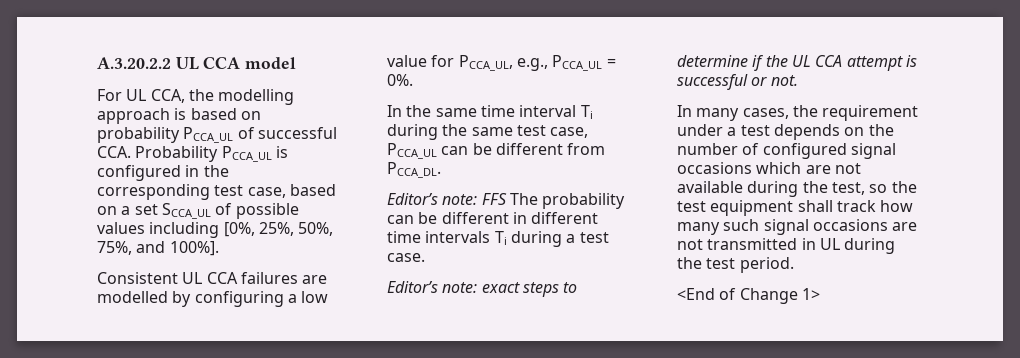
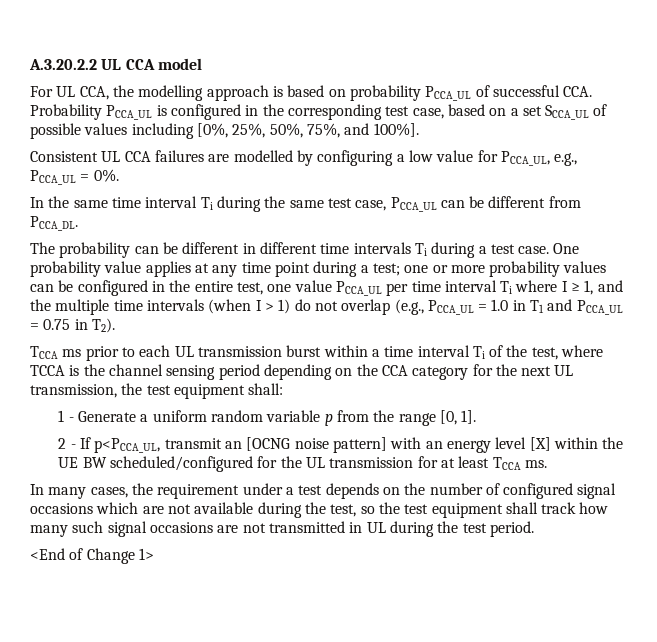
[387,193,507,205] Editor’s note: FFS -> (78, 223) none
[387,281,578,297] [677,55,917,71] [677,74,798,90] // Editor’s note: exact steps to determine if the UL CCA attempt is successful or not. -> [553,243,580,254] [30,261,607,277] [30,280,623,296] [30,299,623,315] [30,318,115,333] [30,345,604,361] [30,364,574,380] [30,383,284,399] [58,410,477,426] [58,437,624,453] [58,456,547,472] One probability value applies at any time point during a test; one or more probability values can be configured in the entire test, one value PCCA_UL per time interval Ti where I ≥ 1, and the multiple time intervals (when I > 1) do not overlap (e.g., PCCA_UL = 1.0 in T1 and PCCA_UL = 0.75 in T2). // TCCA ms prior to each UL transmission burst within a time interval Ti of the test, where TCCA is the channel sensing period depending on the CCA category for the next UL transmission, the test equipment shall: // 1 - Generate a uniform random variable p from the range [0, 1]. // 2 - If p<PCCA_UL, transmit an [OCNG noise pattern] with an energy level [X] within the UE BW scheduled/configured for the UL transmission for at least TCCA ms.

